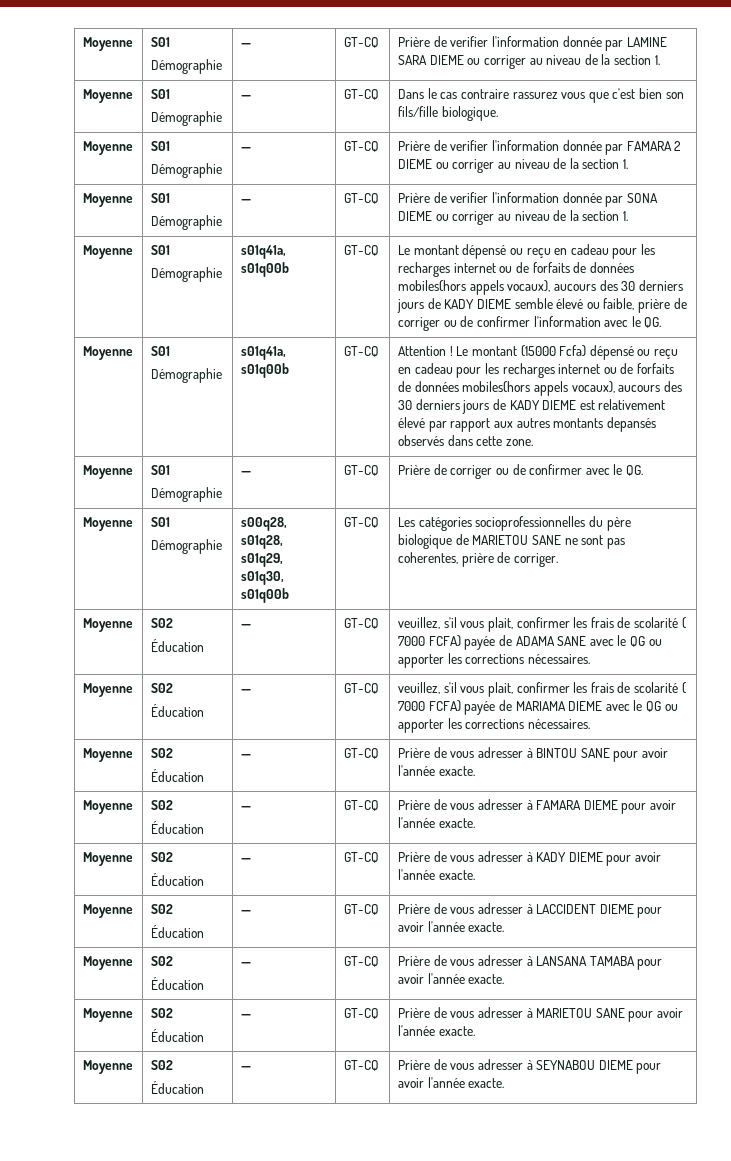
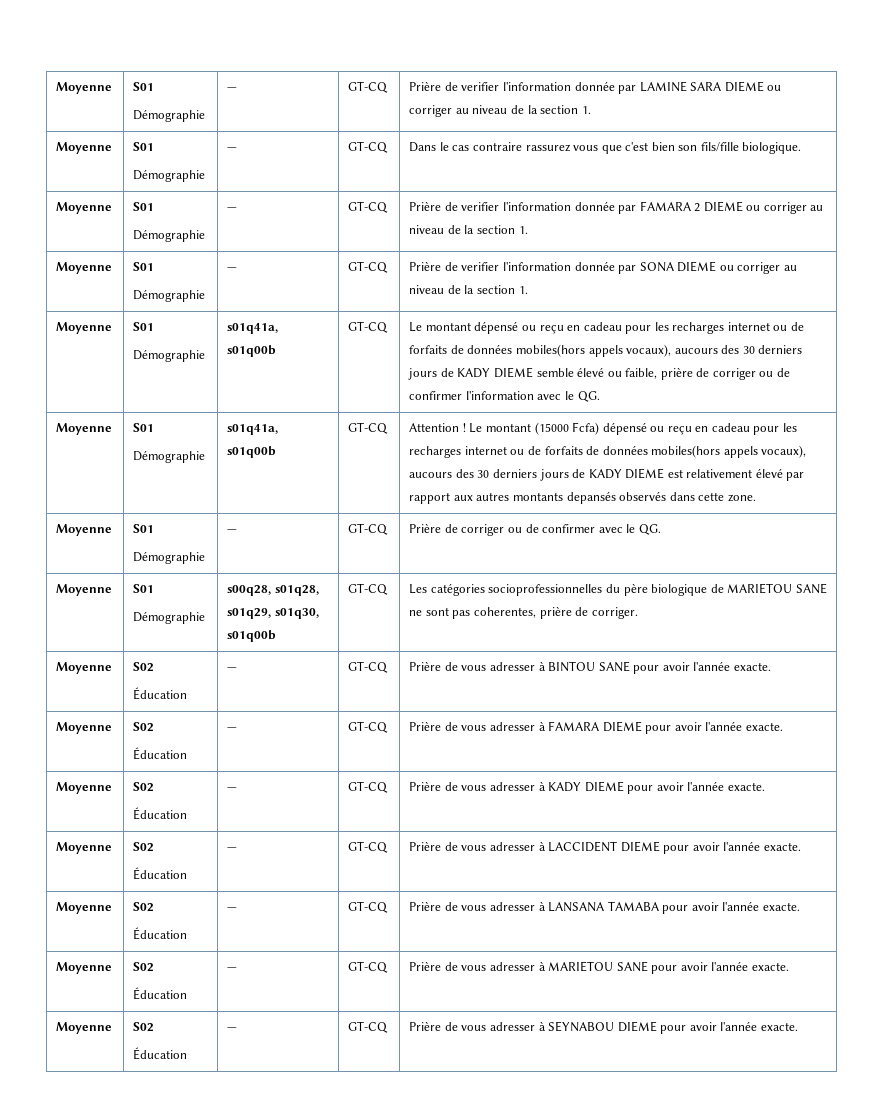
[150,639,204,652] [240,624,251,628] [343,618,379,629] [397,617,686,632] [397,635,662,650] [397,653,590,668] [82,683,133,697] [150,683,173,693] [150,704,204,717] [240,689,251,693] [343,683,379,694] [397,682,686,697] [397,700,678,715] [397,718,590,733] [82,748,133,762] [150,748,173,758] // Éducation | — | GT-CQ | veuillez, s'il vous plait, confirmer les frais de scolarité ( 7000 FCFA) payée de ADAMA SANE avec le QG ou apporter les corrections nécessaires. // Moyenne | S02 // Éducation | — | GT-CQ | veuillez, s'il vous plait, confirmer les frais de scolarité ( 7000 FCFA) payée de MARIAMA DIEME avec le QG ou apporter les corrections nécessaires. // Moyenne | S02 -> (155, 667) none

